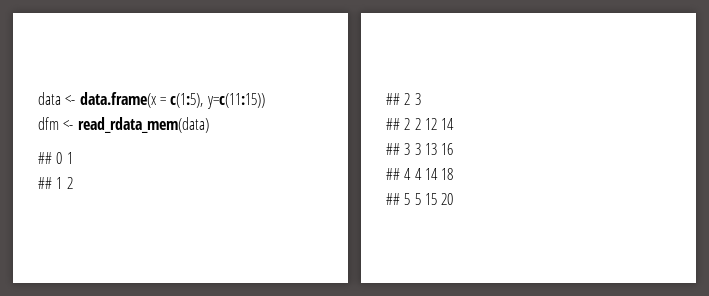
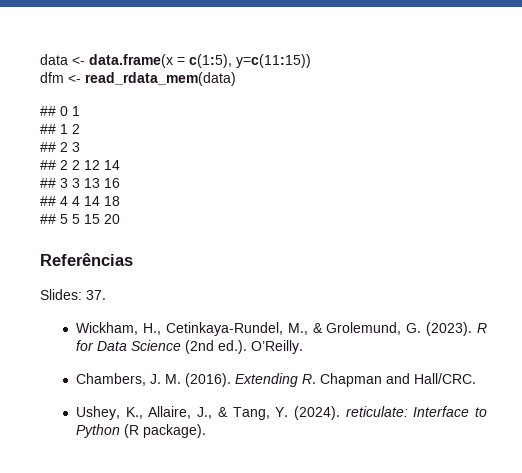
(454, 199) none -> [40,253,133,266] [40,289,106,300] [75,322,487,336] [75,340,303,354] [75,373,476,387] [75,406,487,420] [75,424,206,438] // Referências // Slides: 37. // Wickham, H., Cetinkaya-Rundel, M., & Grolemund, G. (2023). R for Data Science (2nd ed.). O’Reilly. // Chambers, J. M. (2016). Extending R. Chapman and Hall/CRC. // Ushey, K., Allaire, J., & Tang, Y. (2024). reticulate: Interface to Python (R package).

